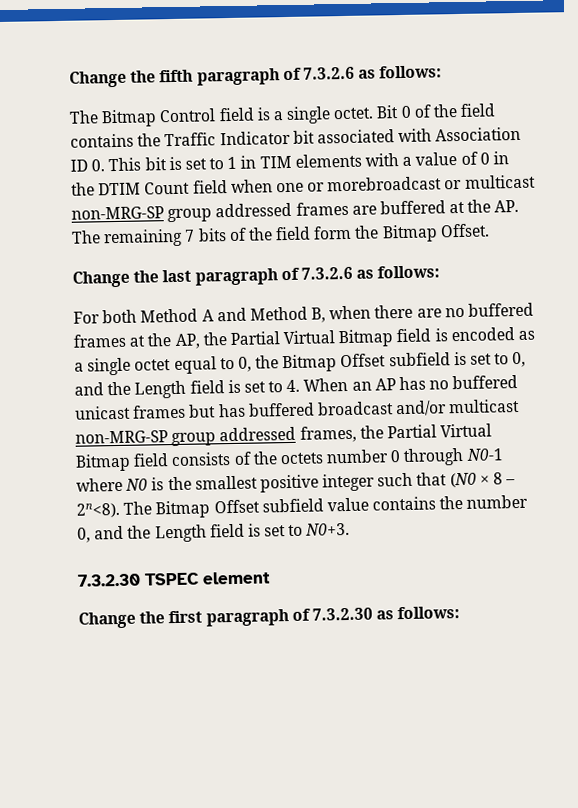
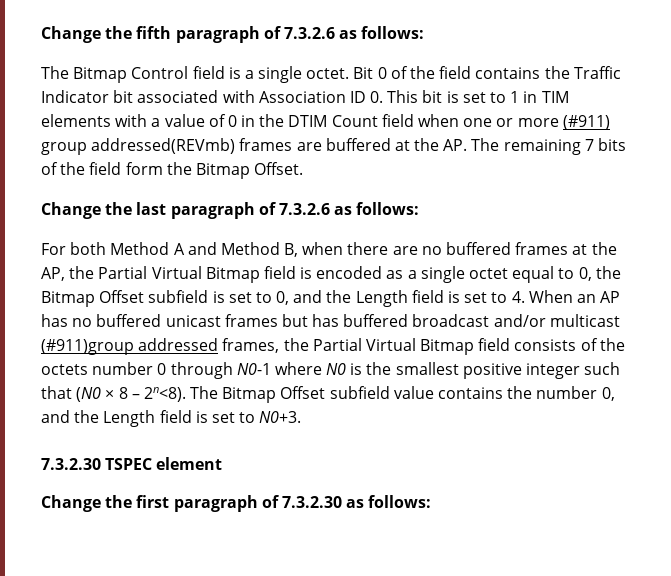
[327,174,536,192] [71,202,293,223] morebroadcast or multicast non-MRG-SP group addressed -> [517,115,610,130] [41,138,236,155] more (#911) group addressed(REVmb)
[75,430,217,447] non-MRG-SP group -> [41,339,134,355] (#911)group

